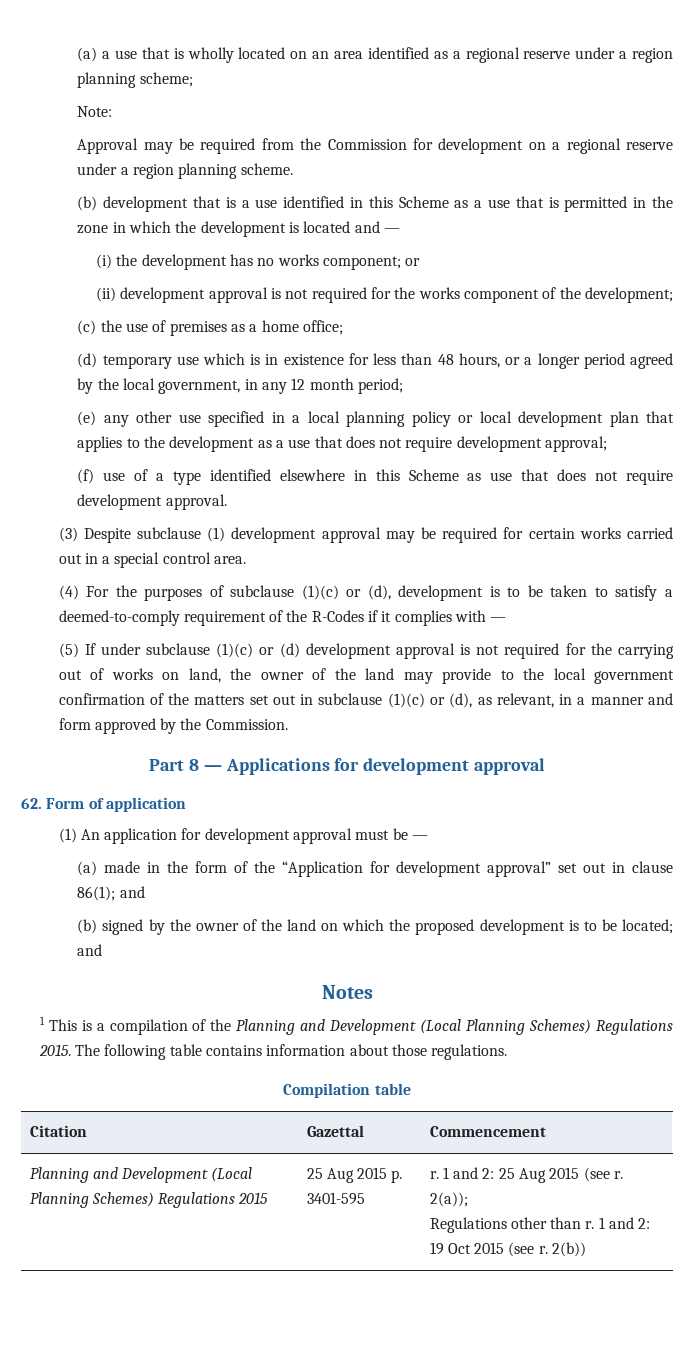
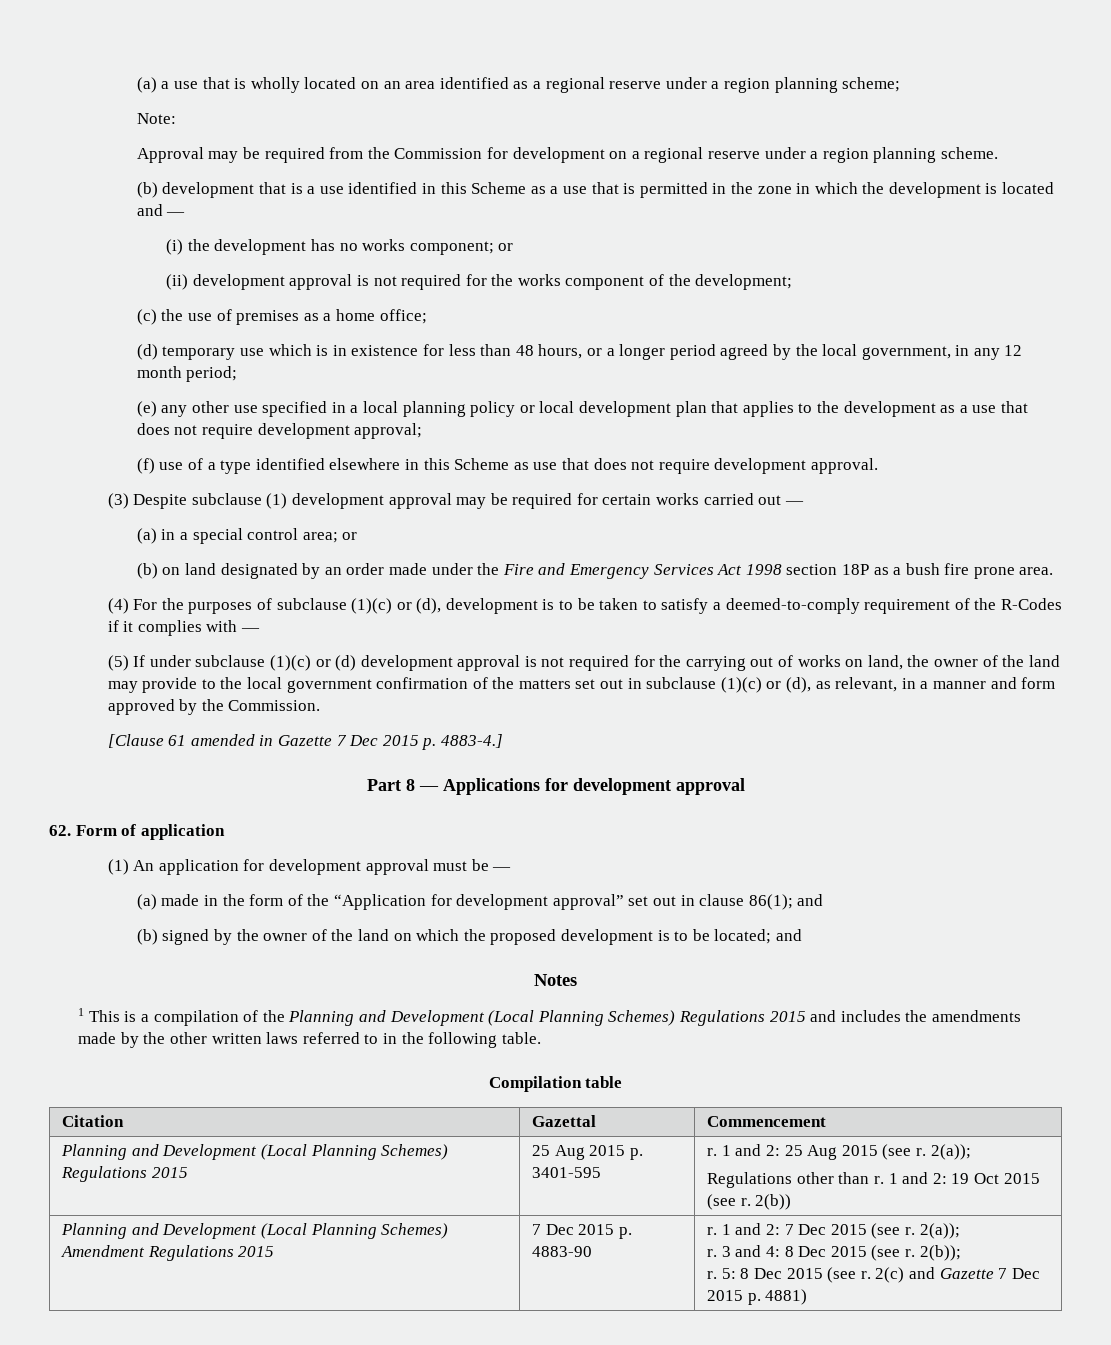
(82, 559) none -> [784,501,804,505] [136,528,157,544] — // (a)
(211, 558) none -> [302,532,358,543] [136,563,1015,579] area; or // (b) on land designated by an order made under the Fire and Emergency Services Act 1998 section 18P as a bush fire prone
(288, 724) none -> [107,734,503,750] // [Clause 61 amended in Gazette 7 Dec 2015 p. 4883-4.]
[38,1044,508,1060] 2015. The following table contains information about those regulations. -> [769,1010,1021,1022] [78,1032,541,1048] 2015 and includes the amendments made by the other written laws referred to in the following table.
(587, 1249) none -> [61,1223,449,1239] [61,1245,275,1261] [532,1224,633,1239] [532,1246,593,1257] [707,1223,960,1239] [707,1245,961,1261] [707,1267,1040,1283] [707,1289,808,1305] // Planning and Development (Local Planning Schemes) Amendment Regulations 2015 | 7 Dec 2015 p. 4883-90 | r. 1 and 2: 7 Dec 2015 (see r. 2(a)); // r. 3 and 4: 8 Dec 2015 (see r. 2(b)); // r. 5: 8 Dec 2015 (see r. 2(c) and Gazette 7 Dec 2015 p. 4881)

